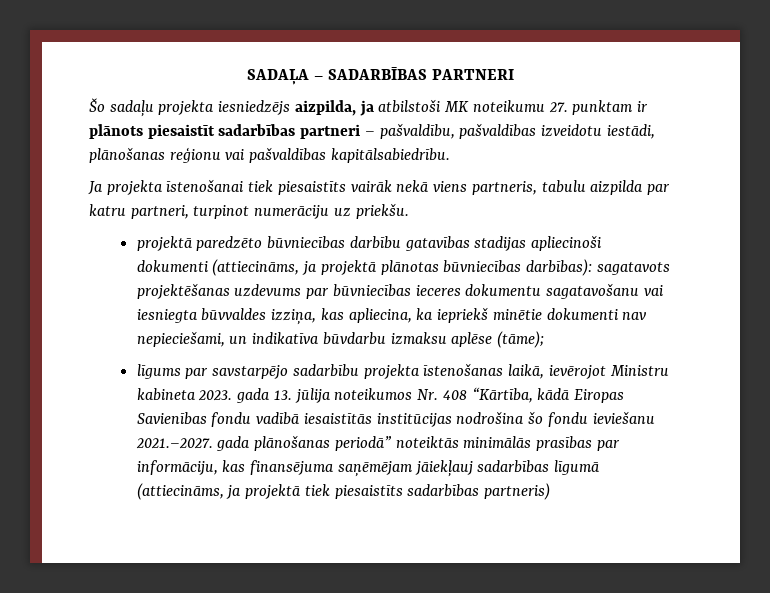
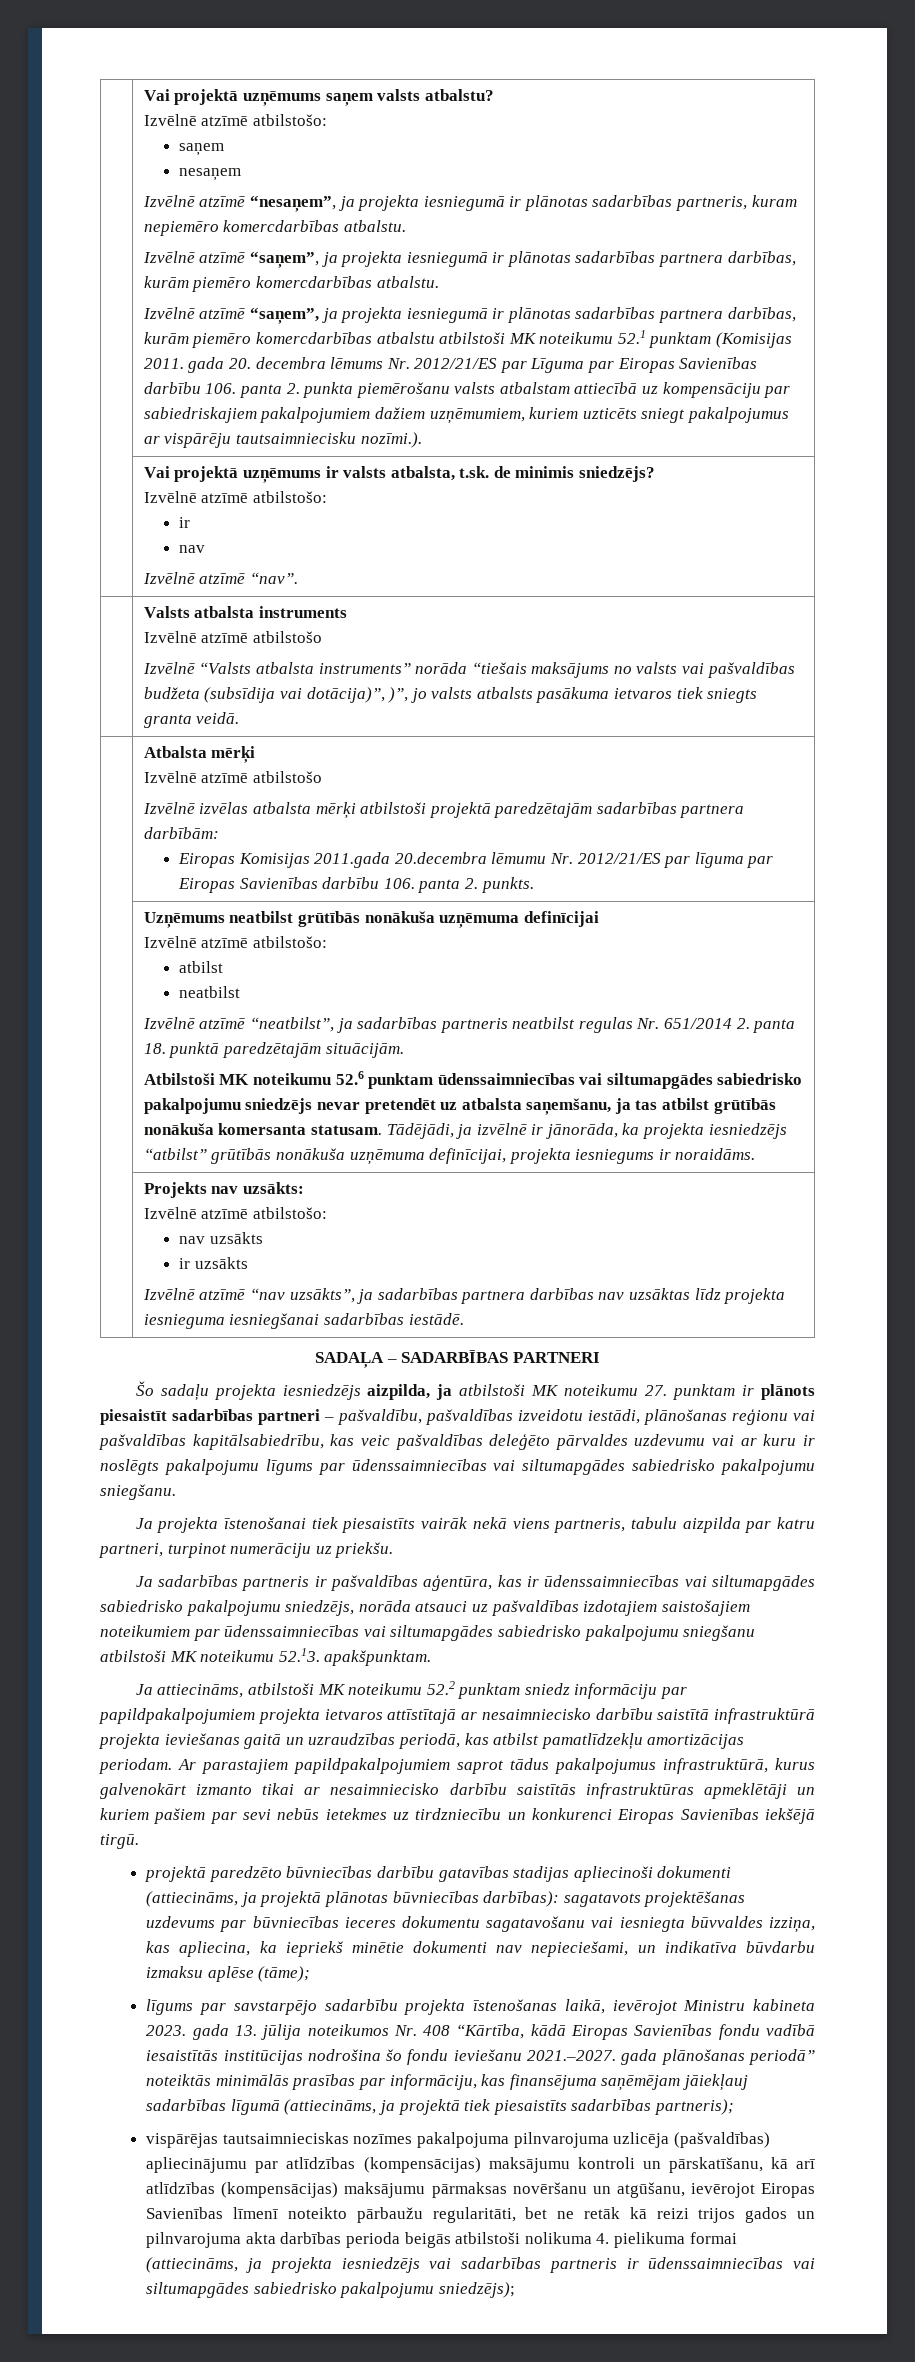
(247, 77) none -> [143,89,494,106] [143,114,327,126] [178,143,224,156] [178,168,241,181] [142,195,797,212] [143,220,406,236] [142,251,796,268] [143,276,439,292] [142,307,796,324] [143,330,793,348] [143,357,758,373] [143,382,791,398] [143,407,789,424] [143,432,422,448] [143,466,656,483] [143,491,327,503] [178,517,190,528] [178,545,205,553] [142,572,298,584] [143,606,347,618] [143,631,322,643] [142,662,795,678] [143,687,758,703] [143,712,240,728] [143,746,256,763] [143,771,322,783] [142,802,745,819] [143,827,219,839] [177,852,774,868] [177,877,534,893] [143,911,599,928] [143,936,327,948] [178,961,223,973] [178,986,240,998] [142,1017,796,1033] [143,1042,404,1058] [143,1071,803,1089] [143,1098,776,1115] [143,1123,787,1139] [143,1148,756,1165] [143,1182,304,1198] [143,1207,327,1219] [178,1232,263,1244] [178,1257,248,1269] [142,1288,786,1304] [143,1313,464,1329] | Vai projektā uzņēmums saņem valsts atbalstu? // Izvēlnē atzīmē atbilstošo: // saņem // nesaņem // Izvēlnē atzīmē “nesaņem”, ja projekta iesniegumā ir plānotas sadarbības partneris, kuram nepiemēro komercdarbības atbalstu. // Izvēlnē atzīmē “saņem”, ja projekta iesniegumā ir plānotas sadarbības partnera darbības, kurām piemēro komercdarbības atbalstu. // Izvēlnē atzīmē “saņem”, ja projekta iesniegumā ir plānotas sadarbības partnera darbības, kurām piemēro komercdarbības atbalstu atbilstoši MK noteikumu 52.1 punktam (Komisijas 2011. gada 20. decembra lēmums Nr. 2012/21/ES par Līguma par Eiropas Savienības darbību 106. panta 2. punkta piemērošanu valsts atbalstam attiecībā uz kompensāciju par sabiedriskajiem pakalpojumiem dažiem uzņēmumiem, kuriem uzticēts sniegt pakalpojumus ar vispārēju tautsaimniecisku nozīmi.). // | Vai projektā uzņēmums ir valsts atbalsta, t.sk. de minimis sniedzējs? // Izvēlnē atzīmē atbilstošo: // ir // nav // Izvēlnē atzīmē “nav”. // | Valsts atbalsta instruments // Izvēlnē atzīmē atbilstošo // Izvēlnē “Valsts atbalsta instruments” norāda “tiešais maksājums no valsts vai pašvaldības budžeta (subsīdija vai dotācija)”, )”, jo valsts atbalsts pasākuma ietvaros tiek sniegts granta veidā. // | Atbalsta mērķi // Izvēlnē atzīmē atbilstošo // Izvēlnē izvēlas atbalsta mērķi atbilstoši projektā paredzētajām sadarbības partnera darbībām: // Eiropas Komisijas 2011.gada 20.decembra lēmumu Nr. 2012/21/ES par līguma par Eiropas Savienības darbību 106. panta 2. punkts. // | Uzņēmums neatbilst grūtībās nonākuša uzņēmuma definīcijai // Izvēlnē atzīmē atbilstošo: // atbilst // neatbilst // Izvēlnē atzīmē “neatbilst”, ja sadarbības partneris neatbilst regulas Nr. 651/2014 2. panta 18. punktā paredzētajām situācijām. // Atbilstoši MK noteikumu 52.6 punktam ūdenssaimniecības vai siltumapgādes sabiedrisko pakalpojumu sniedzējs nevar pretendēt uz atbalsta saņemšanu, ja tas atbilst grūtībās nonākuša komersanta statusam. Tādējādi, ja izvēlnē ir jānorāda, ka projekta iesniedzējs “atbilst” grūtībās nonākuša uzņēmuma definīcijai, projekta iesniegums ir noraidāms. // | Projekts nav uzsākts: // Izvēlnē atzīmē atbilstošo: // nav uzsākts // ir uzsākts // Izvēlnē atzīmē “nav uzsākts”, ja sadarbības partnera darbības nav uzsāktas līdz projekta iesnieguma iesniegšanai sadarbības iestādē. //
[330,148,450,163] kapitālsabiedrību. -> [192,1433,815,1450] [100,1459,815,1475] [100,1484,176,1500] kapitālsabiedrību, kas veic pašvaldības deleģēto pārvaldes uzdevumu vai ar kuru ir noslēgts pakalpojumu līgums par ūdenssaimniecības vai siltumapgādes sabiedrisko pakalpojumu sniegšanu.
(409, 211) none -> [135,1574,815,1591] [100,1600,750,1616] [100,1625,756,1641] [100,1648,432,1666] [135,1681,688,1699] [99,1708,815,1724] [99,1733,745,1750] [99,1758,815,1774] [100,1783,815,1799] [100,1808,815,1824] [100,1834,139,1849] // Ja sadarbības partneris ir pašvaldības aģentūra, kas ir ūdenssaimniecības vai siltumapgādes sabiedrisko pakalpojumu sniedzējs, norāda atsauci uz pašvaldības izdotajiem saistošajiem noteikumiem par ūdenssaimniecības vai siltumapgādes sabiedrisko pakalpojumu sniegšanu atbilstoši MK noteikumu 52.13. apakšpunktam. // Ja attiecināms, atbilstoši MK noteikumu 52.2 punktam sniedz informāciju par papildpakalpojumiem projekta ietvaros attīstītajā ar nesaimniecisko darbību saistītā infrastruktūrā projekta ieviešanas gaitā un uzraudzības periodā, kas atbilst pamatlīdzekļu amortizācijas periodam. Ar parastajiem papildpakalpojumiem saprot tādus pakalpojumus infrastruktūrā, kurus galvenokārt izmanto tikai ar nesaimniecisko darbību saistītās infrastruktūras apmeklētāji un kuriem pašiem par sevi nebūs ietekmes uz tirdzniecību un konkurenci Eiropas Savienības iekšējā tirgū.
[484,483,551,500] partneris) -> [654,2099,734,2115] [146,2132,770,2148] [146,2157,815,2173] [146,2182,815,2198] [146,2207,816,2223] [146,2232,737,2248] [146,2257,815,2273] [146,2282,516,2298] partneris); // vispārējas tautsaimnieciskas nozīmes pakalpojuma pilnvarojuma uzlicēja (pašvaldības) apliecinājumu par atlīdzības (kompensācijas) maksājumu kontroli un pārskatīšanu, kā arī atlīdzības (kompensācijas) maksājumu pārmaksas novēršanu un atgūšanu, ievērojot Eiropas Savienības līmenī noteikto pārbaužu regularitāti, bet ne retāk kā reizi trijos gados un pilnvarojuma akta darbības perioda beigās atbilstoši nolikuma 4. pielikuma formai (attiecināms, ja projekta iesniedzējs vai sadarbības partneris ir ūdenssaimniecības vai siltumapgādes sabiedrisko pakalpojumu sniedzējs);

